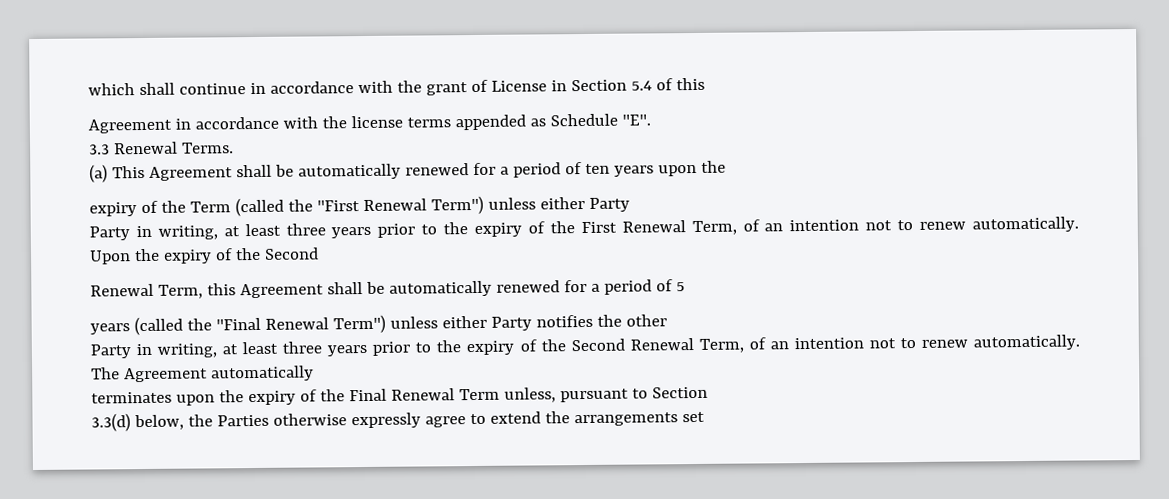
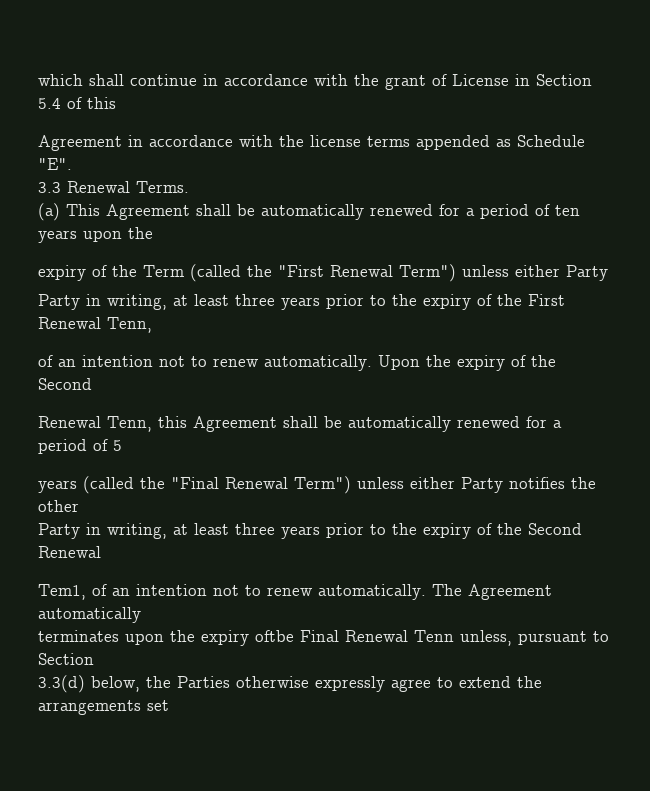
[691,220,737,236] Term, -> [107,317,152,333] Tenn, //
[157,284,203,299] Term, -> [107,416,152,432] Tenn,
[698,338,744,353] Term, -> [38,584,86,600] // Tem1,
[299,389,345,402] of the -> [255,630,294,642] oftbe
[458,388,500,401] Term -> [414,630,454,642] Tenn

